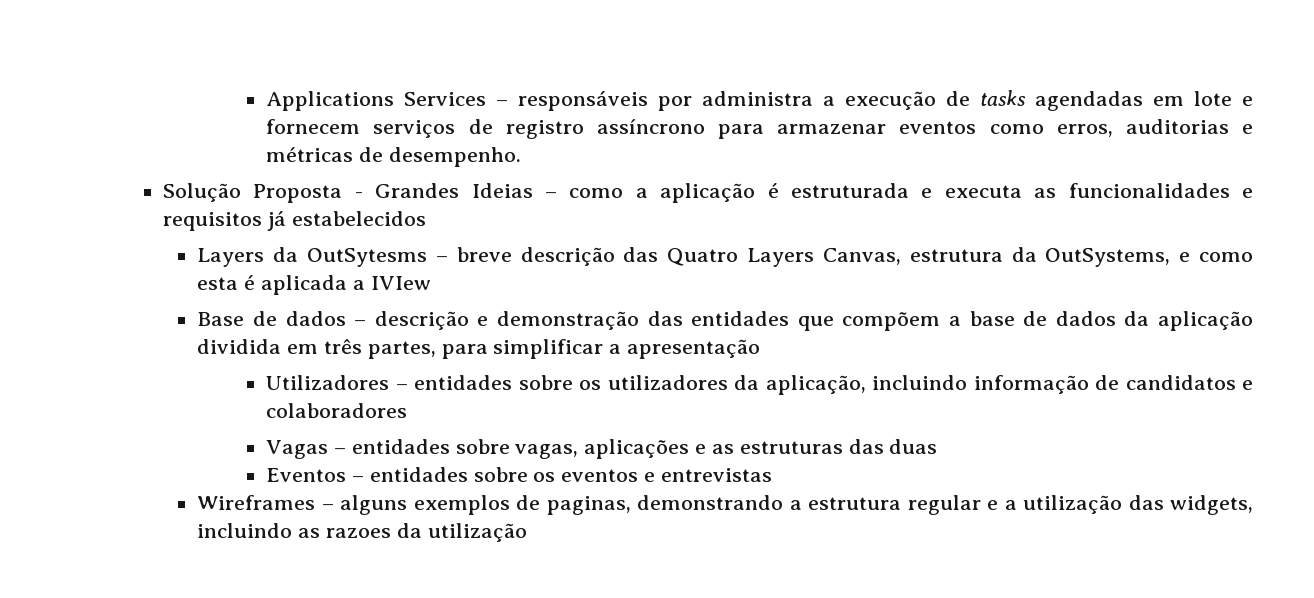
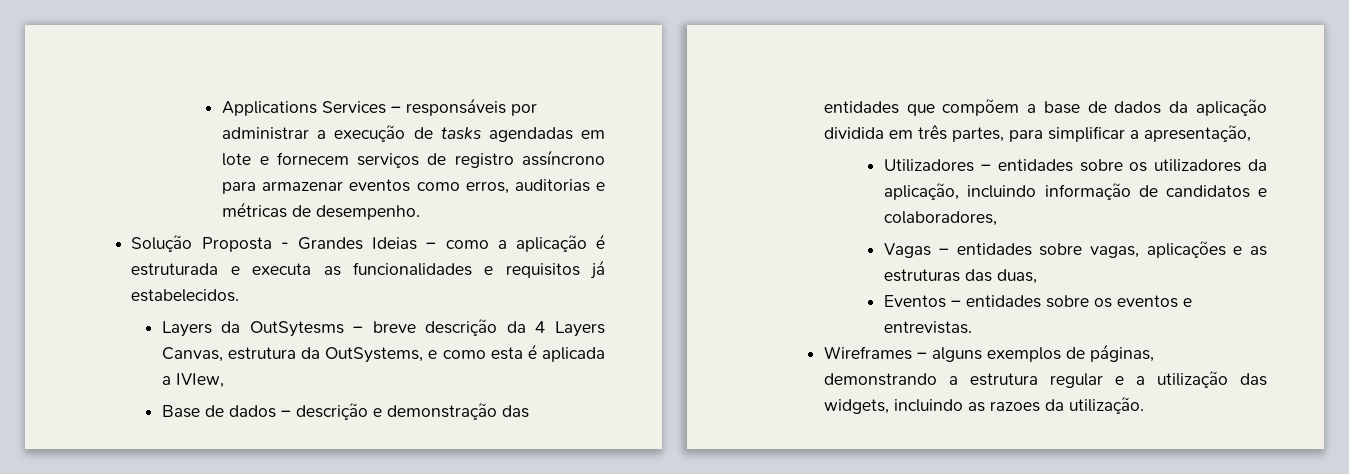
[702,91,814,106] administra -> [222,127,310,140] administrar
[291,211,426,226] estabelecidos -> [131,289,240,302] estabelecidos.
[623,247,739,266] das Quatro -> [506,321,546,333] da 4
[370,276,431,290] IVIew -> [175,373,224,388] IVIew,
[627,339,761,359] apresentação -> [1143,125,1251,142] apresentação,
[266,403,408,418] colaboradores -> [884,211,998,226] colaboradores,
[889,439,938,454] duas -> [997,269,1038,284] duas,
[660,468,772,482] entrevistas -> [884,321,973,334] entrevistas.
[546,496,631,515] paginas, -> [1089,344,1154,362] páginas,
[427,523,527,542] utilização -> [1068,397,1144,414] utilização.

